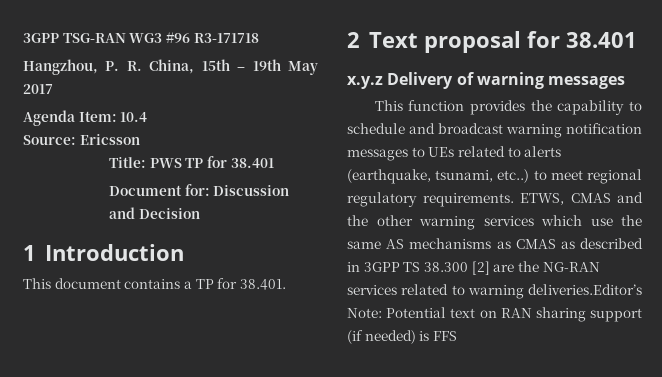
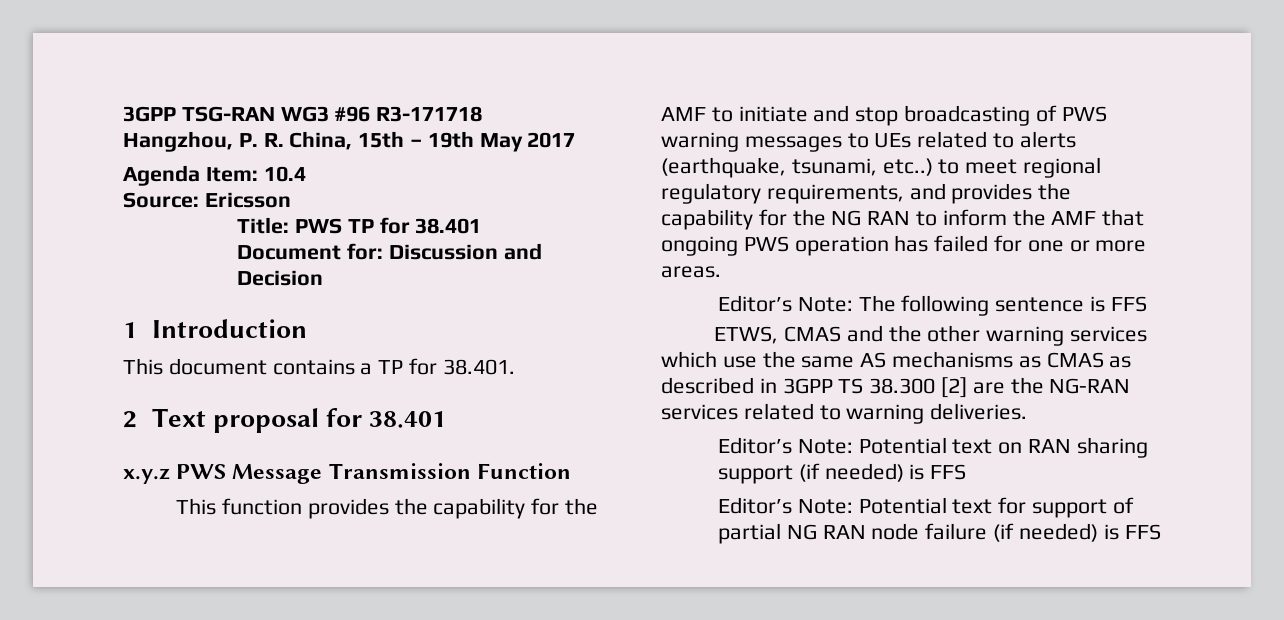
[387,72,626,89] Delivery of warning messages -> [176,463,571,484] PWS Message Transmission Function
[629,101,642,111] [347,123,642,138] to schedule and broadcast warning notification -> [531,498,599,515] [661,105,1107,126] [661,132,739,152] for the AMF to initiate and stop broadcasting of PWS warning
[422,193,514,207] requirements. -> [766,183,1072,204] [661,209,1145,230] [661,235,1147,256] [661,266,721,278] [718,295,1147,316] requirements, and provides the capability for the NG RAN to inform the AMF that ongoing PWS operation has failed for one or more areas. // Editor’s Note: The following sentence is FFS //
[528,284,642,295] deliveries.Editor’s -> [930,403,1028,420] [718,437,793,454] deliveries. // Editor’s
(457, 336) none -> [718,497,1134,518] [718,523,1161,544] // Editor’s Note: Potential text for support of partial NG RAN node failure (if needed) is FFS

